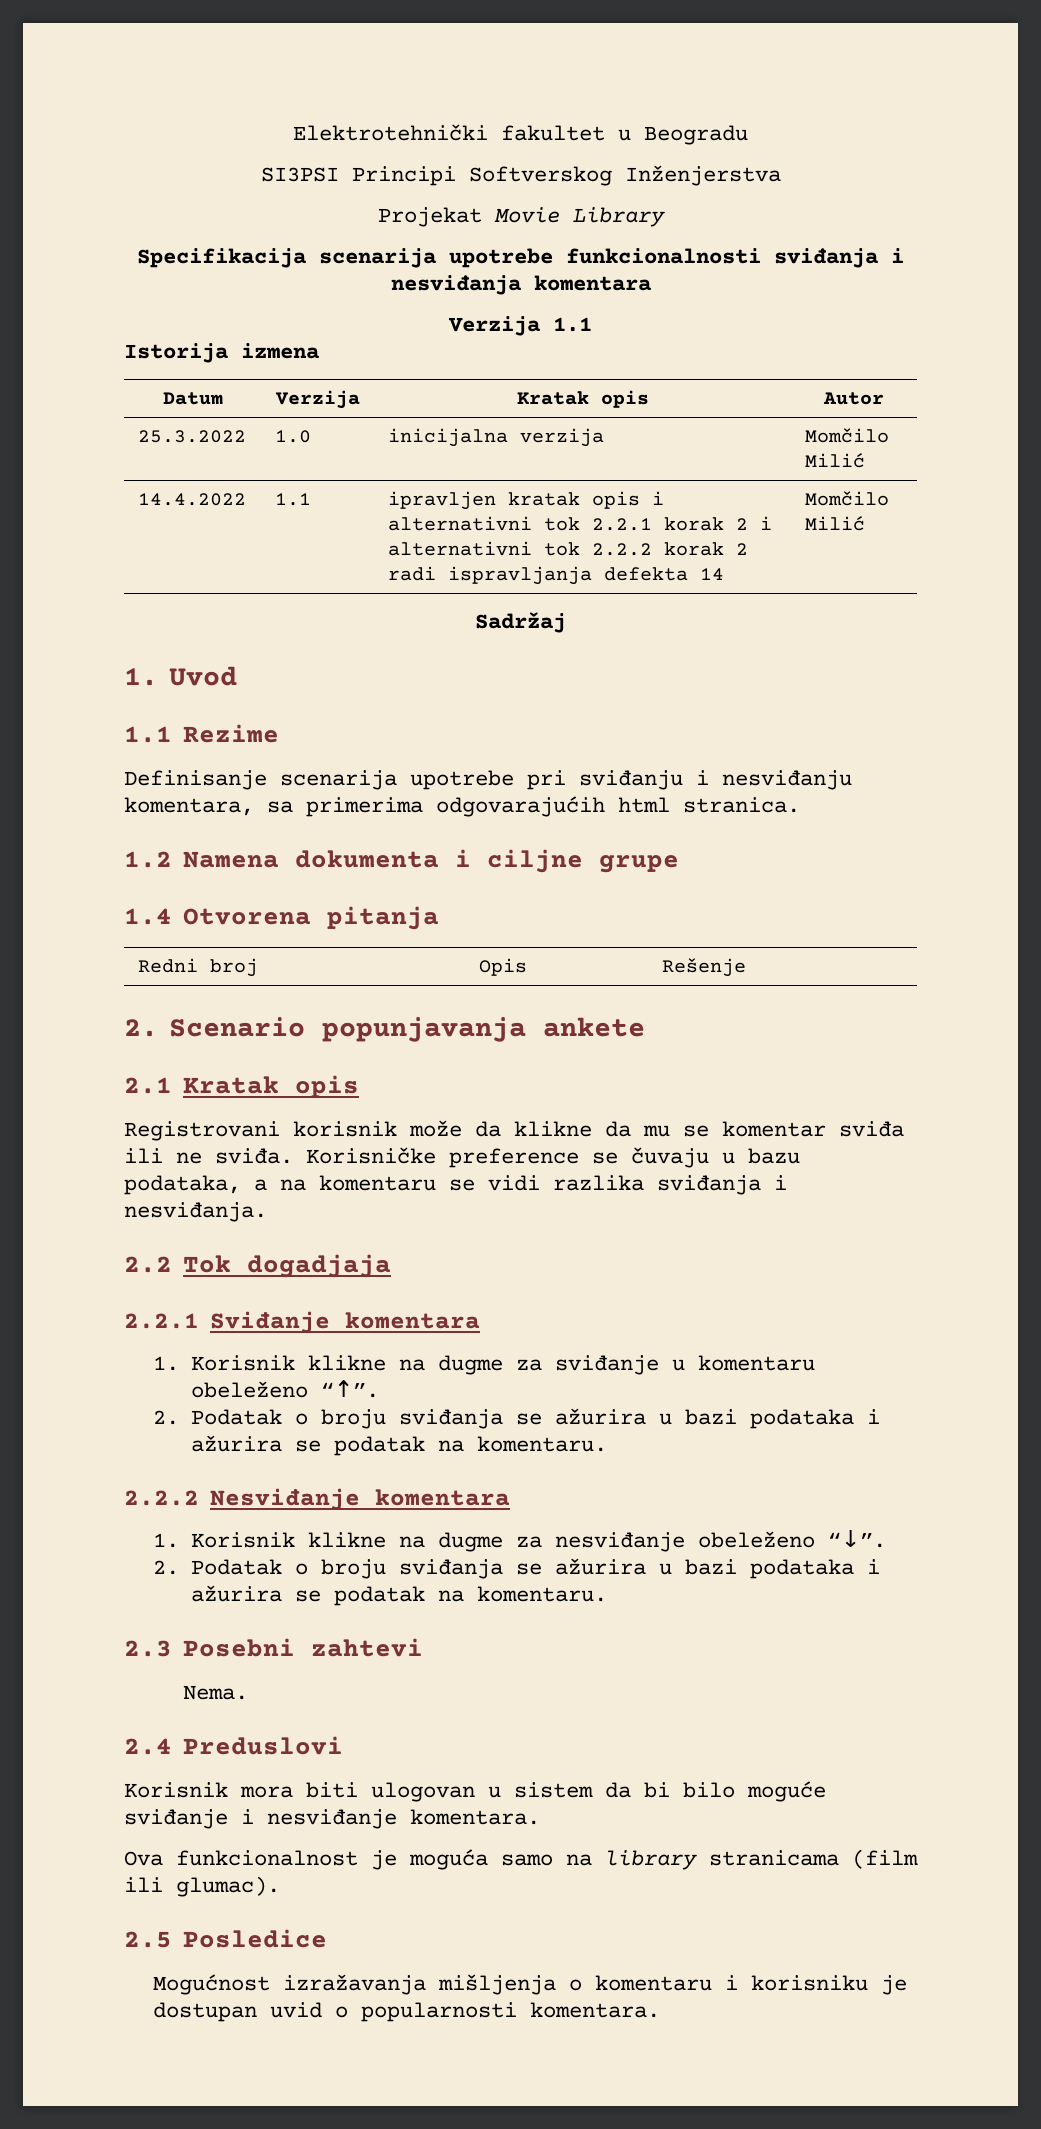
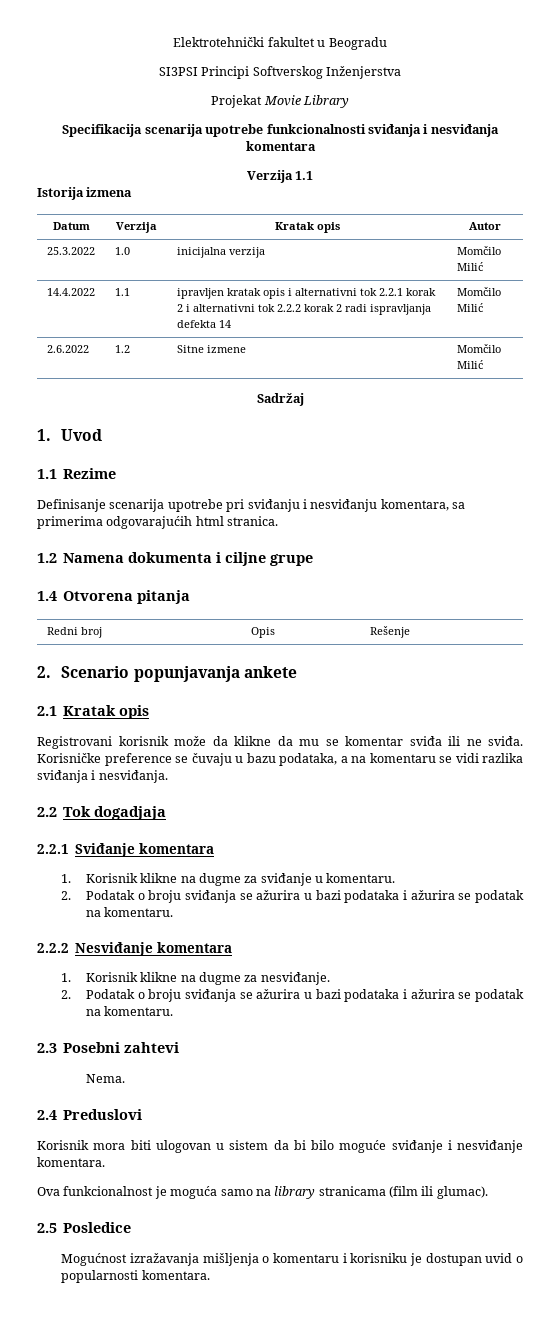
(866, 523) none -> [46,345,89,353] [114,345,130,353] [176,345,246,353] [456,344,501,353] [456,360,483,369] // 2.6.2022 | 1.2 | Sitne izmene | Momčilo Milić
[697,1355,815,1371] [190,1380,379,1398] komentaru obeleženo “↑”. -> [326,873,396,883] komentaru.
[554,1530,886,1552] nesviđanje obeleženo “↓”. -> [260,972,330,985] nesviđanje.

